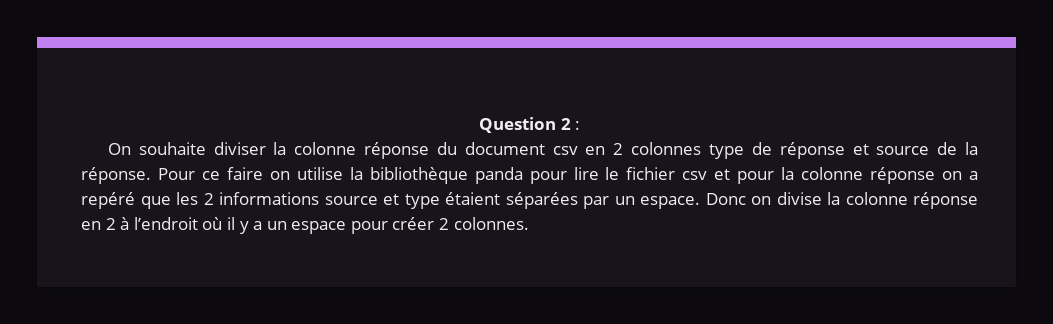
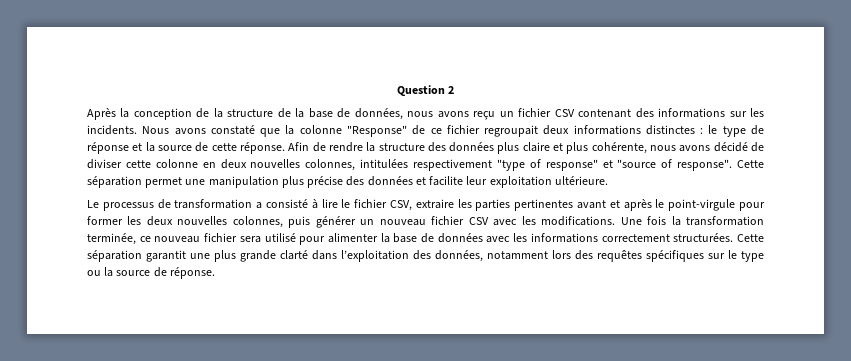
[575,121,581,130] [107,142,702,159] : // On souhaite diviser la colonne réponse du document csv en 2 colonnes -> [87,108,764,120] [87,125,718,137] // Après la conception de la structure de la base de données, nous avons reçu un fichier CSV contenant des informations sur les incidents. Nous avons constaté que la colonne "Response" de ce fichier regroupait deux informations distinctes : le
[876,142,978,155] [81,167,979,184] [81,192,978,209] [81,217,529,234] source de la réponse. Pour ce faire on utilise la bibliothèque panda pour lire le fichier csv et pour la colonne réponse on a repéré que les 2 informations source et type étaient séparées par un espace. Donc on divise la colonne réponse en 2 à l’endroit où il y a un espace pour créer 2 colonnes. -> [145,142,765,154] [87,159,764,171] [87,176,608,188] [87,199,765,211] [87,216,765,228] [87,233,764,245] [87,250,764,262] [87,267,215,279] la source de cette réponse. Afin de rendre la structure des données plus claire et plus cohérente, nous avons décidé de diviser cette colonne en deux nouvelles colonnes, intitulées respectivement "type of response" et "source of response". Cette séparation permet une manipulation plus précise des données et facilite leur exploitation ultérieure. // Le processus de transformation a consisté à lire le fichier CSV, extraire les parties pertinentes avant et après le point-virgule pour former les deux nouvelles colonnes, puis générer un nouveau fichier CSV avec les modifications. Une fois la transformation terminée, ce nouveau fichier sera utilisé pour alimenter la base de données avec les informations correctement structurées. Cette séparation garantit une plus grande clarté dans l’exploitation des données, notamment lors des requêtes spécifiques sur le type ou la source de réponse.

